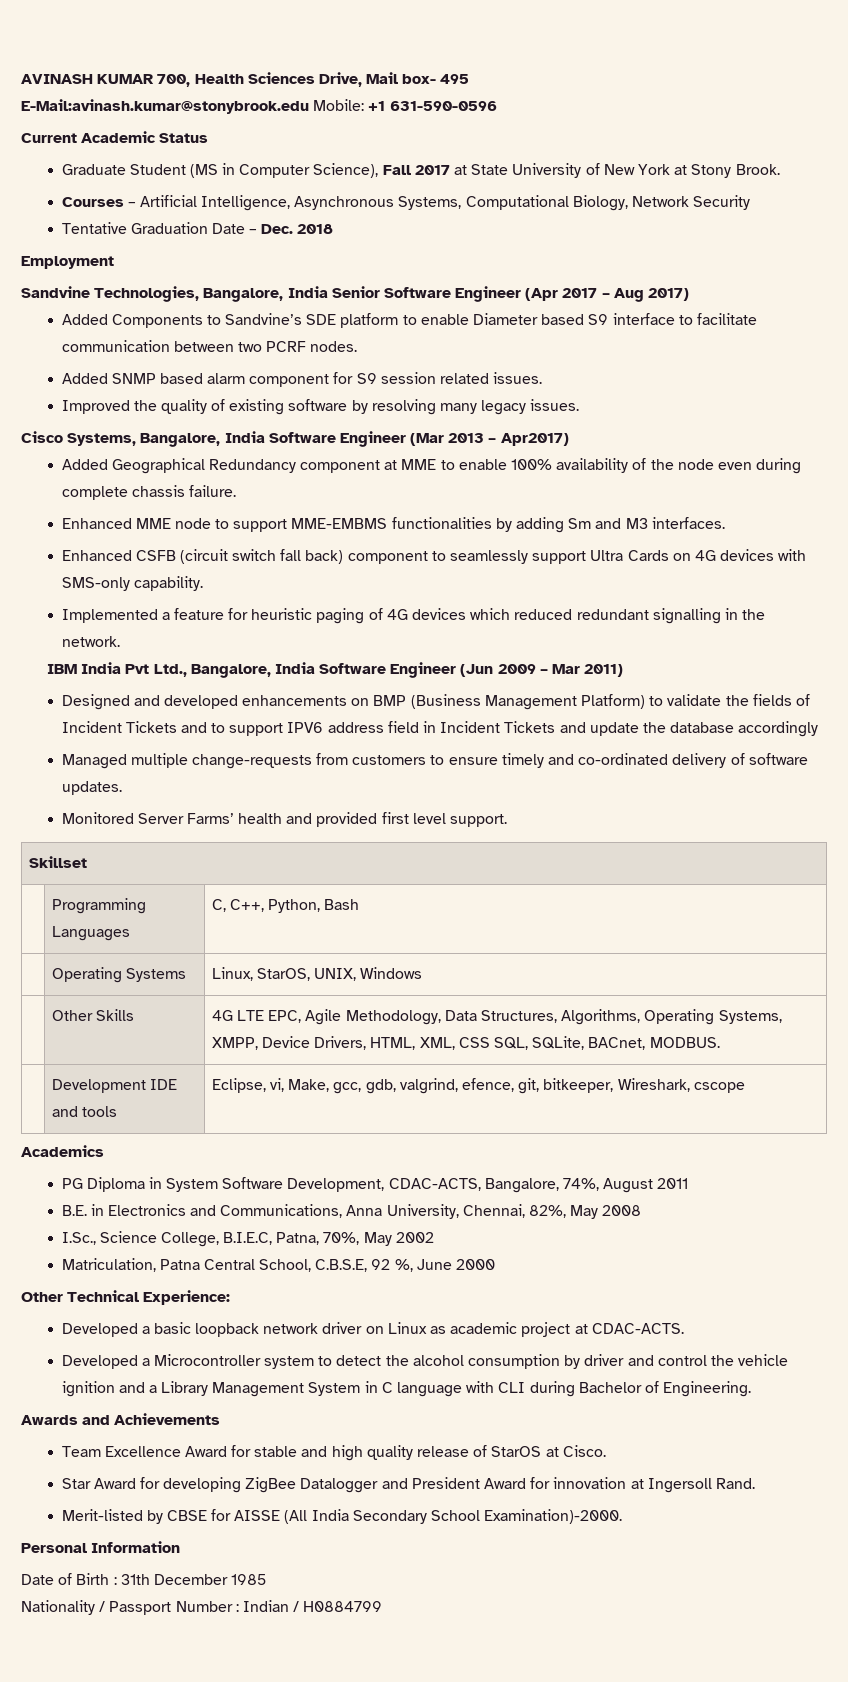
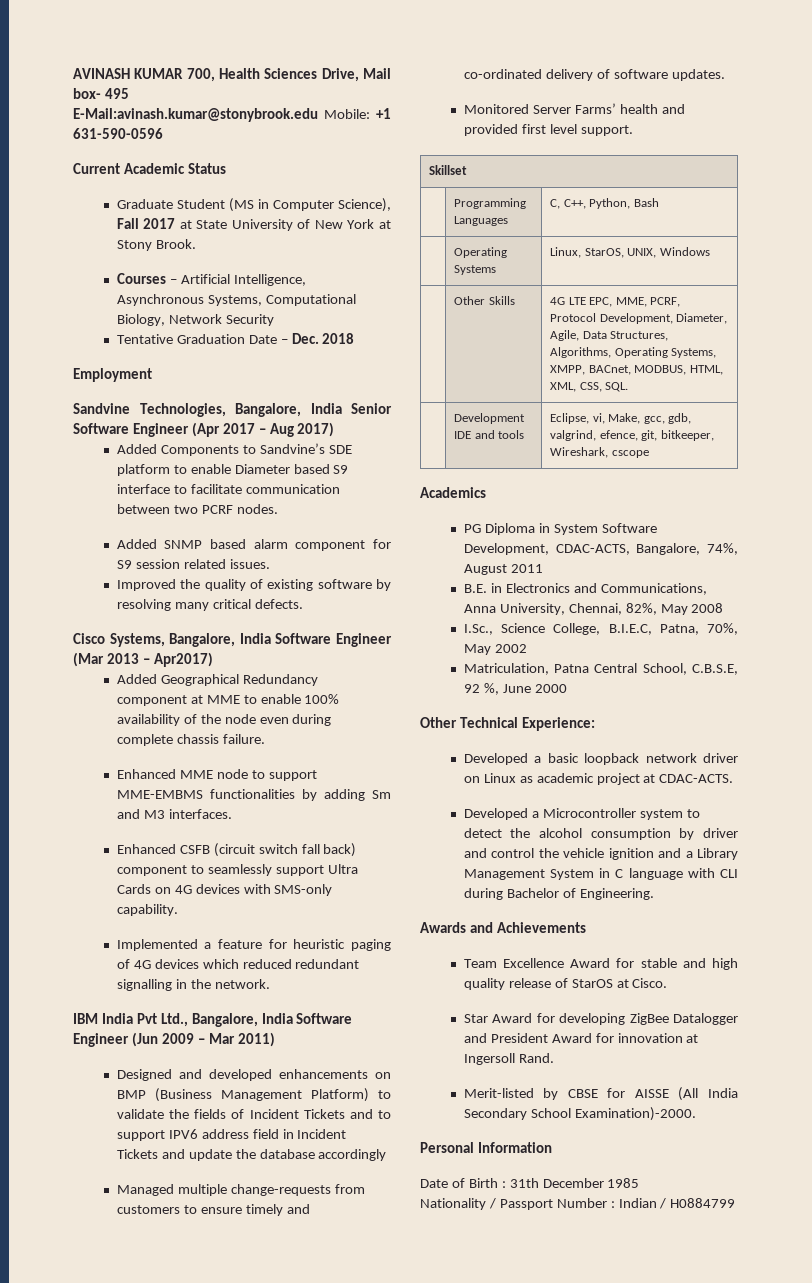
[481,399,580,415] legacy issues. -> [212,599,303,609] critical defects.
[305,1009,441,1025] Agile Methodology, -> [615,297,681,307] [550,313,728,324] [550,330,580,341] MME, PCRF, Protocol Development, Diameter, Agile,
[262,1036,720,1050] Device Drivers, HTML, XML, CSS SQL, SQLite, BACnet, MODBUS. -> [588,365,723,375] [550,382,629,392] BACnet, MODBUS, HTML, XML, CSS, SQL.

